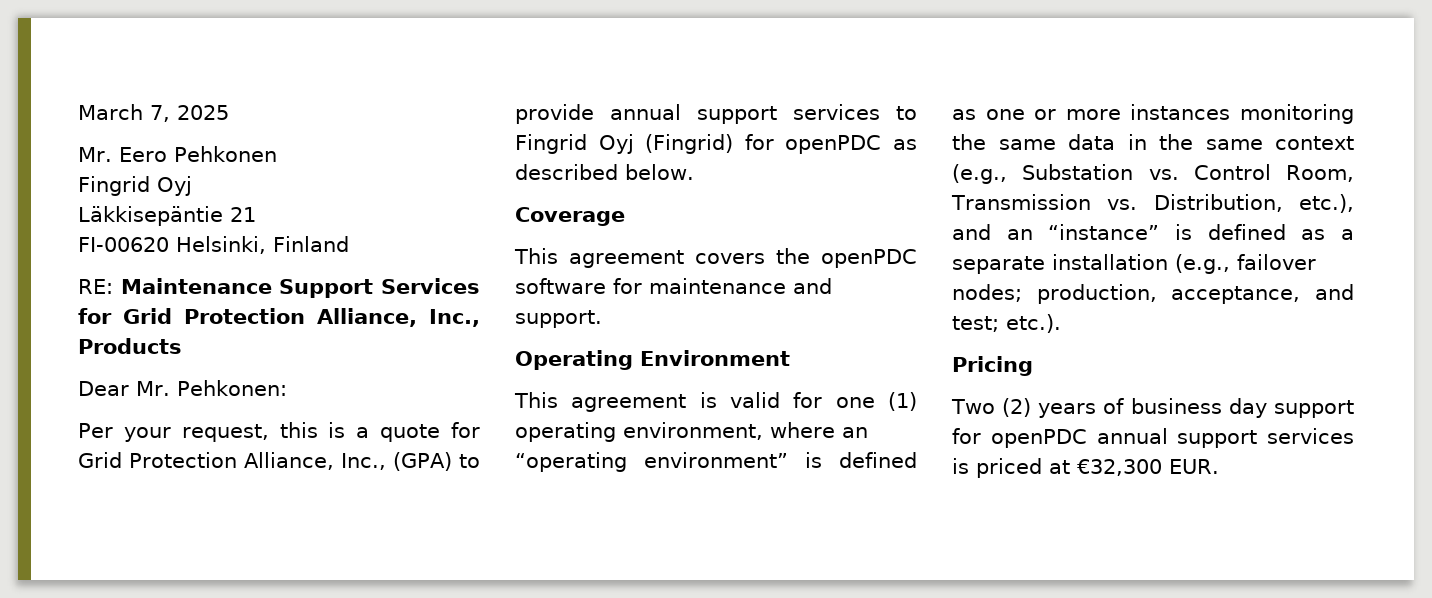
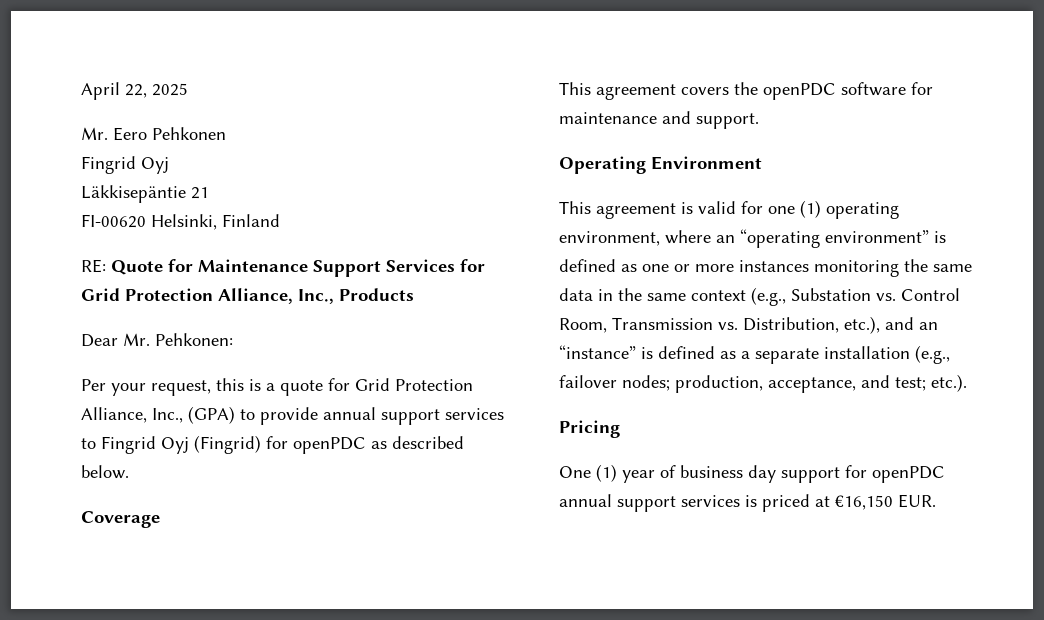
[78,104,170,122] March 7, -> [81,82,147,100] April 22,
(113, 286) none -> [111,259,193,275] Quote for
[951,398,1097,418] Two (2) years -> [559,464,655,483] One (1) year
[1077,459,1162,476] €32,300 -> [835,495,893,510] €16,150

